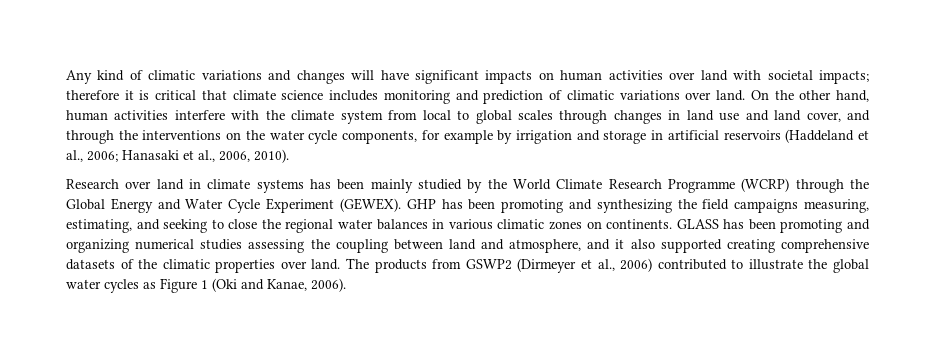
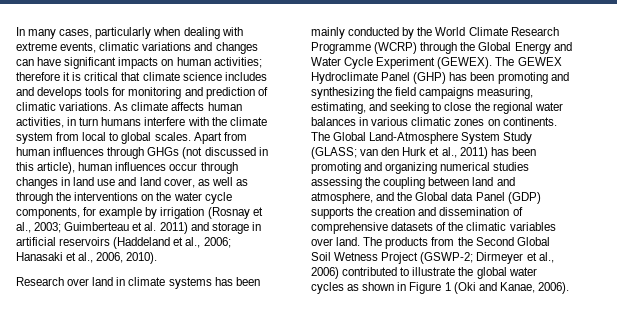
[66,70,143,84] Any kind of -> [16,27,243,39] [16,42,97,53] In many cases, particularly when dealing with extreme events,
[351,70,375,80] will -> [16,59,34,66] can
[608,70,870,84] activities over land with societal impacts; -> [213,57,262,68] activities;
(379, 95) none -> [16,87,126,99] and develops tools for
[619,90,869,102] [66,110,169,121] variations over land. On the other hand, human activities -> [59,102,242,111] [16,117,142,128] variations. As climate affects human activities, in turn humans
[517,110,553,120] scales -> [154,132,247,144] [16,147,268,159] [16,162,198,174] scales. Apart from human influences through GHGs (not discussed in this article), human influences occur
[847,110,871,121] and -> [197,177,248,186] as well as
(572, 137) none -> [207,207,263,219] [16,222,188,234] (Rosnay et al., 2003; Guimberteau et al. 2011)
[417,179,462,190] studied -> [348,27,400,36] conducted
[406,199,436,209] GHP -> [495,57,562,66] [311,72,447,84] The GEWEX Hydroclimate Panel (GHP)
[676,219,719,229] GLASS -> [311,132,533,144] [311,147,488,159] The Global Land-Atmosphere System Study (GLASS; van den Hurk et al., 2011)
[615,239,775,253] it also supported creating -> [397,192,541,204] [311,207,523,219] the Global data Panel (GDP) supports the creation and dissemination of
[215,259,276,273] properties -> [509,222,556,231] variables
[465,258,577,273] GSWP2 (Dirmeyer -> [457,237,550,246] [311,252,524,264] the Second Global Soil Wetness Project (GSWP-2; Dirmeyer
(156, 285) none -> [362,282,407,291] shown in

